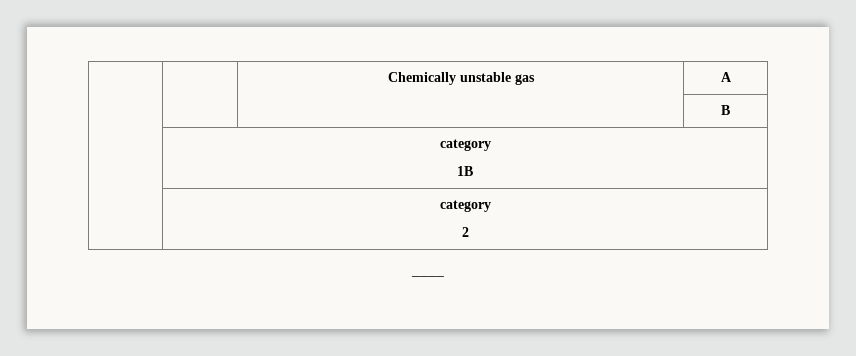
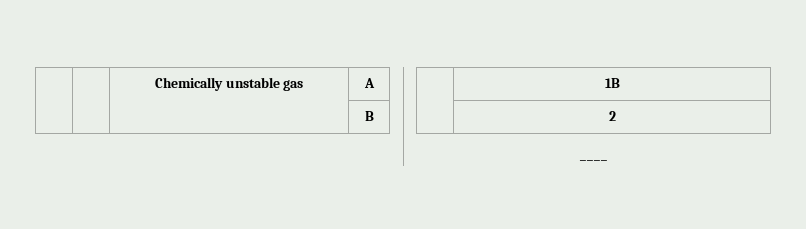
[439,139,491,151] category // -> (374, 116) none
[439,200,491,212] category // -> (620, 83) none

